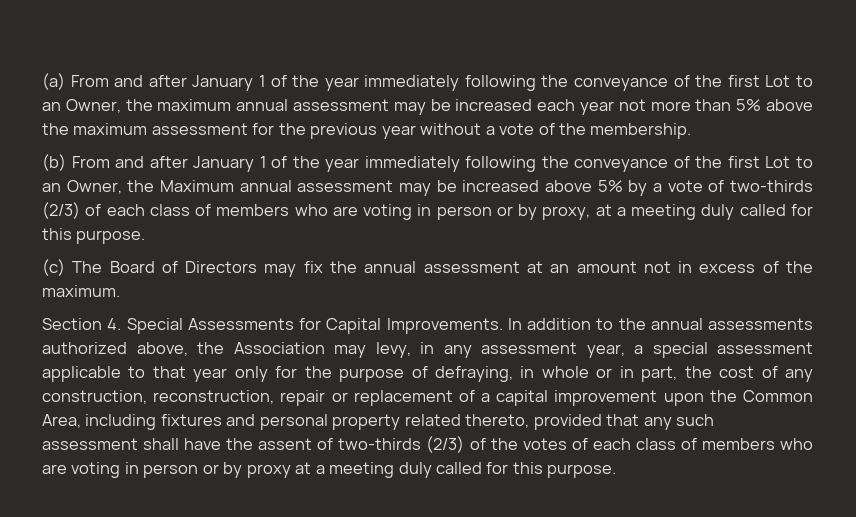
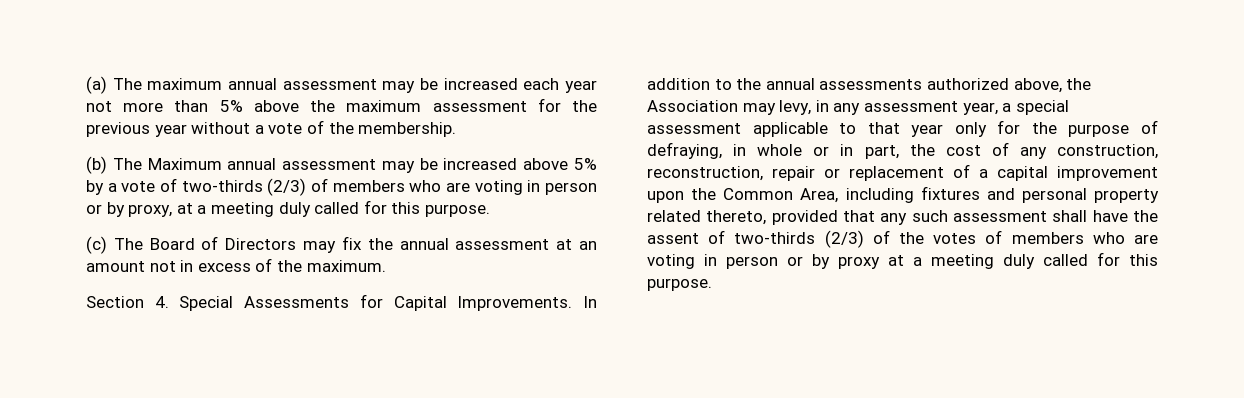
[70,75,814,91] [42,99,153,113] From and after January 1 of the year immediately following the conveyance of the first Lot to an Owner, the -> [112,78,142,90] The
[71,156,813,172] [42,180,155,194] From and after January 1 of the year immediately following the conveyance of the first Lot to an Owner, the -> [112,158,142,170] The
[106,204,212,216] each class of -> (328, 185) none
[592,438,697,450] each class of -> (1003, 237) none

